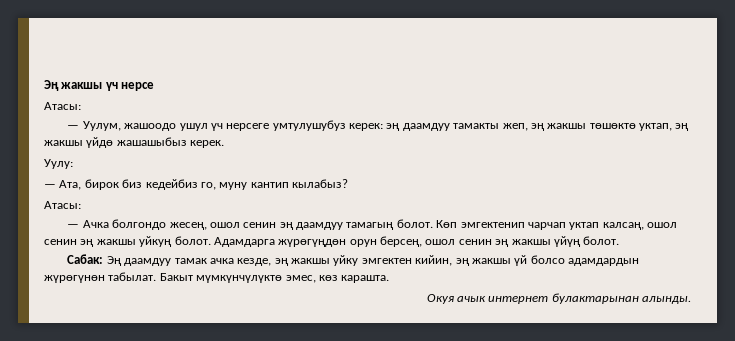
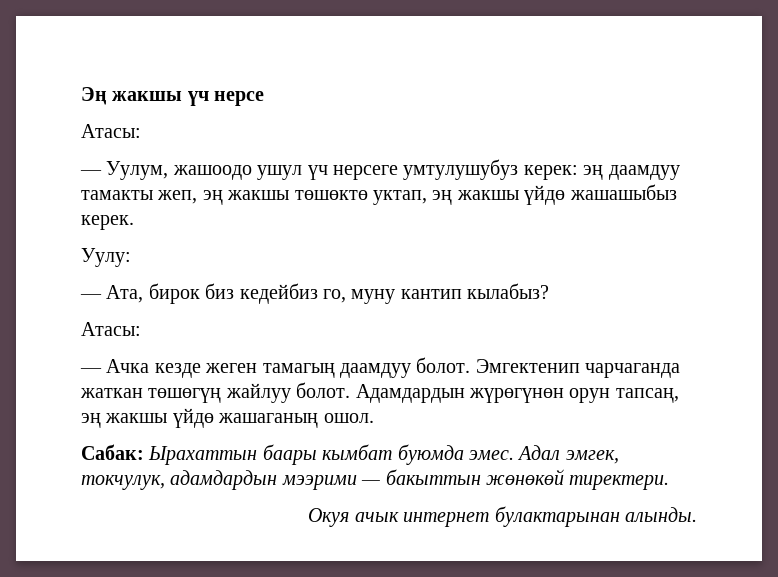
[112,219,678,230] [44,236,620,247] [67,254,640,266] [44,272,390,283] болгондо жесең, ошол сенин эң даамдуу тамагың болот. Көп эмгектенип чарчап уктап калсаң, ошол сенин эң жакшы уйкуң болот. Адамдарга жүрөгүңдөн орун берсең, ошол сенин эң жакшы үйүң болот. // Сабак: Эң даамдуу тамак ачка кезде, эң жакшы уйку эмгектен кийин, эң жакшы үй болсо адамдардын жүрөгүнөн табылат. Бакыт мүмкүнчүлүктө эмес, көз карашта. -> [154,357,681,378] [80,382,679,403] [81,408,374,428] [81,444,619,465] [81,469,670,490] кезде жеген тамагың даамдуу болот. Эмгектенип чарчаганда жаткан төшөгүң жайлуу болот. Адамдардын жүрөгүнөн орун тапсаң, эң жакшы үйдө жашаганың ошол. // Сабак: Ырахаттын баары кымбат буюмда эмес. Адал эмгек, токчулук, адамдардын мээрими — бакыттын жөнөкөй тиректери.

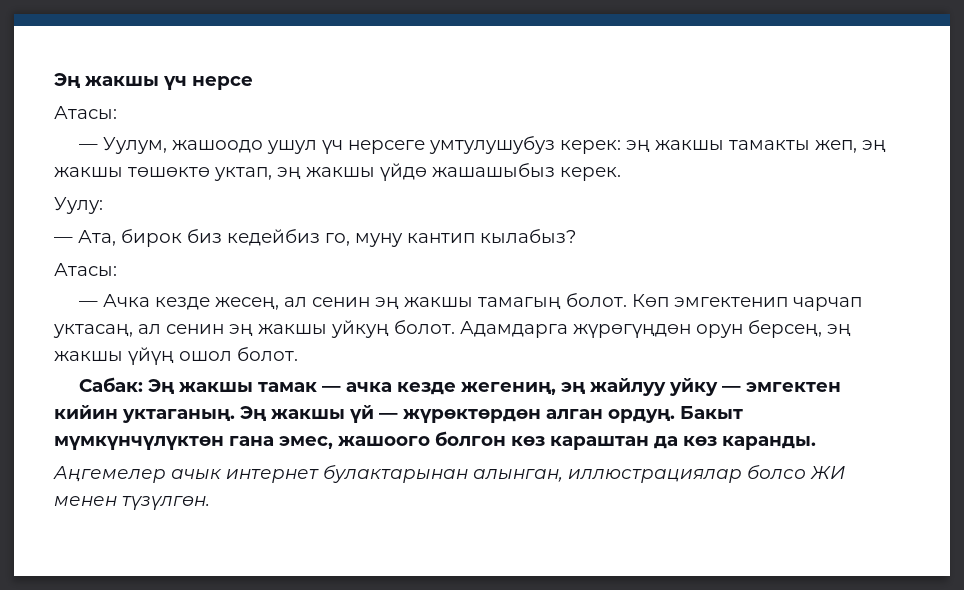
[608,165,680,180] даамдуу -> [654,140,724,151] жакшы
[205,357,681,378] [80,382,679,403] [81,408,374,428] [81,444,619,465] [81,469,670,490] [308,506,697,527] жеген тамагың даамдуу болот. Эмгектенип чарчаганда жаткан төшөгүң жайлуу болот. Адамдардын жүрөгүнөн орун тапсаң, эң жакшы үйдө жашаганың ошол. // Сабак: Ырахаттын баары кымбат буюмда эмес. Адал эмгек, токчулук, адамдардын мээрими — бакыттын жөнөкөй тиректери. // Окуя ачык интернет булактарынан алынды. -> [214,293,862,311] [53,320,851,338] [54,347,298,365] [78,377,841,396] [54,405,743,423] [54,431,816,450] [53,465,845,483] [54,496,210,510] жесең, ал сенин эң жакшы тамагың болот. Көп эмгектенип чарчап уктасаң, ал сенин эң жакшы уйкуң болот. Адамдарга жүрөгүңдөн орун берсең, эң жакшы үйүң ошол болот. // Сабак: Эң жакшы тамак — ачка кезде жегениң, эң жайлуу уйку — эмгектен кийин уктаганың. Эң жакшы үй — жүрөктөрдөн алган ордуң. Бакыт мүмкүнчүлүктөн гана эмес, жашоого болгон көз караштан да көз каранды. // Аңгемелер ачык интернет булактарынан алынган, иллюстрациялар болсо ЖИ менен түзүлгөн.

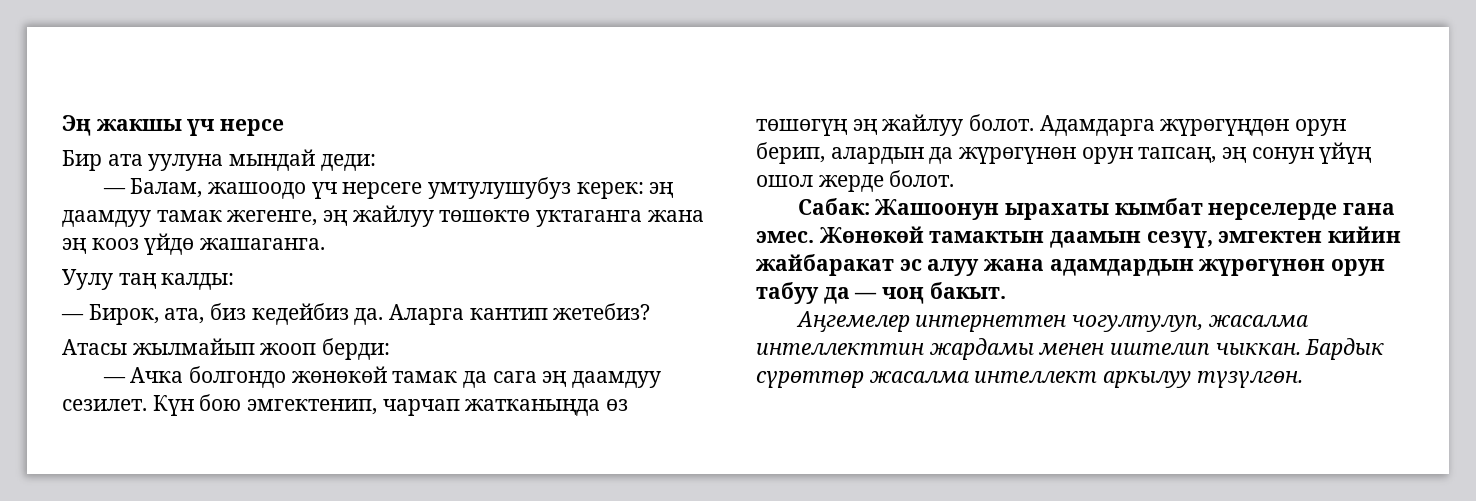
[54,106,117,120] [78,137,317,154] Атасы: // — Уулум, жашоодо ушул -> [62,149,376,171] [102,178,307,199] Бир ата уулуна мындай деди: // — Балам, жашоодо
[654,140,886,153] [54,163,621,181] [54,197,103,214] [54,229,576,247] [54,263,117,277] [78,293,862,311] [53,320,851,338] [54,351,123,362] жакшы тамакты жеп, эң жакшы төшөктө уктап, эң жакшы үйдө жашашыбыз керек. // Уулу: // — Ата, бирок биз кедейбиз го, муну кантип кылабыз? // Атасы: // — Ачка кезде жесең, ал сенин эң жакшы тамагың болот. Көп эмгектенип чарчап уктасаң, ал сенин эң жакшы уйкуң болот. Адамдарга жүрөгүңдөн орун берсең, эң жакшы -> [62,205,704,227] [62,233,326,255] [62,269,235,290] [61,303,651,325] [62,338,391,360] [102,366,662,388] [62,394,629,416] [756,114,1347,136] [756,142,1314,164] даамдуу тамак жегенге, эң жайлуу төшөктө уктаганга жана эң кооз үйдө жашаганга. // Уулу таң калды: // — Бирок, ата, биз кедейбиз да. Аларга кантип жетебиз? // Атасы жылмайып жооп берди: // — Ачка болгондо жөнөкөй тамак да сага эң даамдуу сезилет. Күн бою эмгектенип, чарчап жатканыңда өз төшөгүң эң жайлуу болот. Адамдарга жүрөгүңдөн орун берип, алардын да жүрөгүнөн орун тапсаң, эң сонун
(232, 356) none -> [818,175,884,192] жерде
[147,378,841,396] [54,405,743,423] [54,431,816,450] [53,465,845,483] [54,496,117,506] Эң жакшы тамак — ачка кезде жегениң, эң жайлуу уйку — эмгектен кийин уктаганың. Эң жакшы үй — жүрөктөрдөн алган ордуң. Бакыт мүмкүнчүлүктөн гана эмес, жашоого болгон көз караштан да көз каранды. // Аңгемелер ачык интернет булактарынан алынган, иллюстрациялар болсо ЖИ менен -> [875,198,1396,220] [756,226,1402,248] [756,254,1386,276] [756,282,1006,304] [795,311,1309,332] [756,338,1385,360] [756,371,1192,388] Жашоонун ырахаты кымбат нерселерде гана эмес. Жөнөкөй тамактын даамын сезүү, эмгектен кийин жайбаракат эс алуу жана адамдардын жүрөгүнөн орун табуу да — чоң бакыт. // Аңгемелер интернеттен чогултулуп, жасалма интеллекттин жардамы менен иштелип чыккан. Бардык сүрөттөр жасалма интеллект аркылуу

